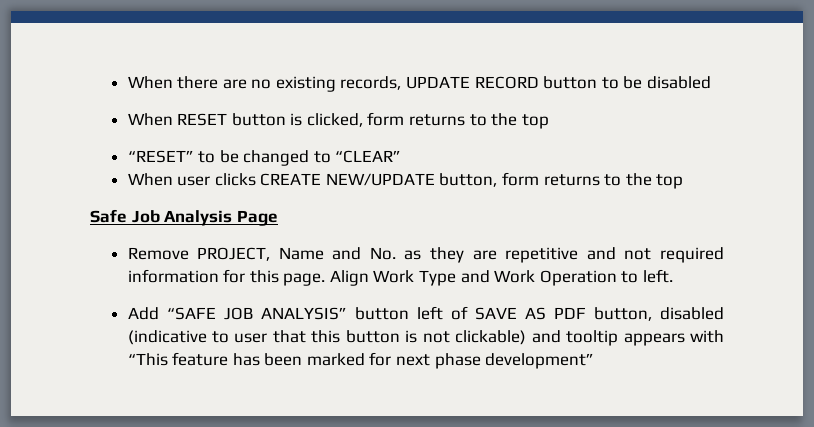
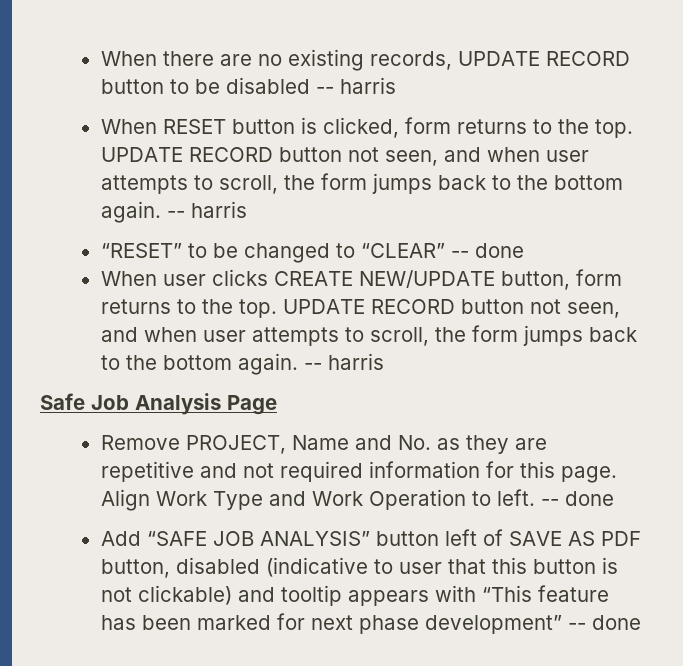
(712, 82) none -> [315,77,396,94] -- harris
[521,114,549,129] top -> [594,119,633,138] [100,147,589,166] [100,173,623,194] [100,201,247,223] top. UPDATE RECORD button not seen, and when user attempts to scroll, the form jumps back to the bottom again. -- harris
(402, 156) none -> [450,243,524,258] -- done
[656,174,684,189] top -> [238,299,620,318] [100,325,637,346] [100,353,384,375] top. UPDATE RECORD button not seen, and when user attempts to scroll, the form jumps back to the bottom again. -- harris
(674, 276) none -> [540,491,614,506] -- done
(595, 361) none -> [567,615,641,630] -- done

